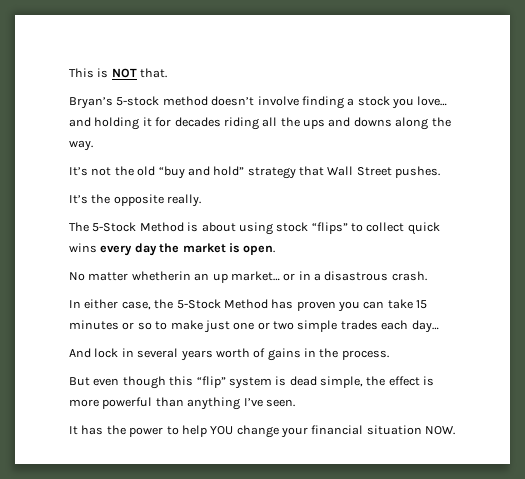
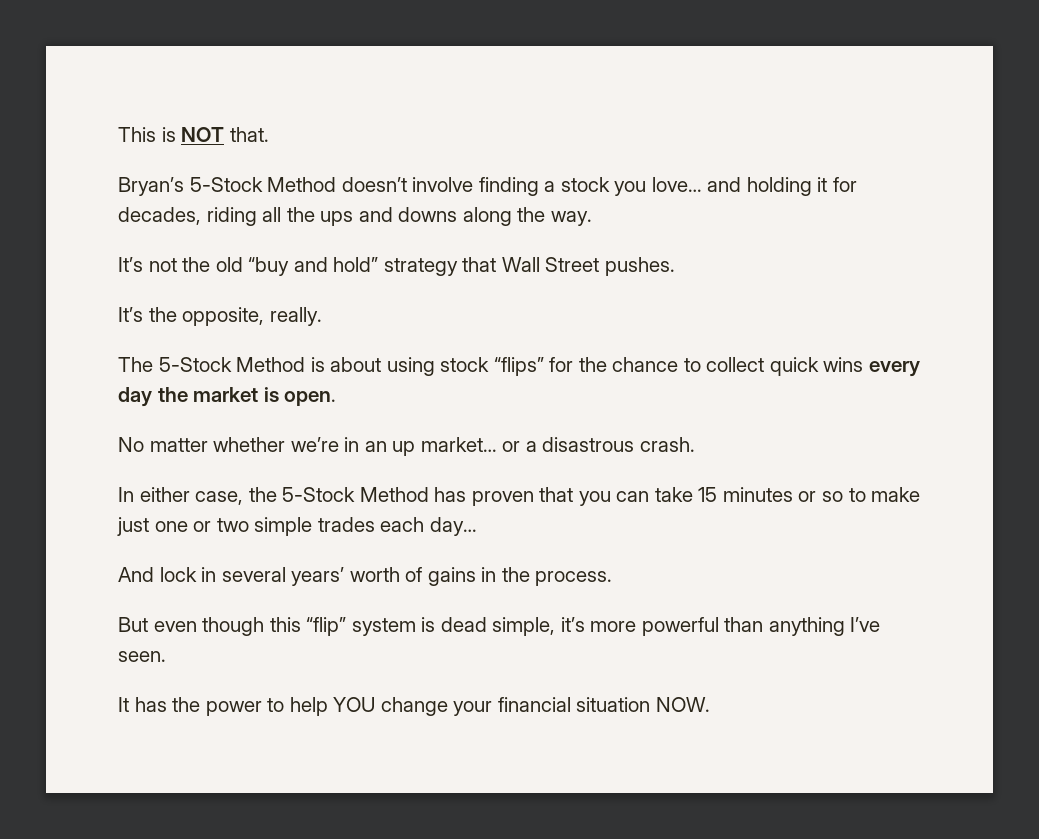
[116,96,208,106] 5-stock method -> [189,177,337,192] 5-Stock Method
[174,117,221,127] decades -> [118,207,201,225] decades,
[113,194,164,206] opposite -> [182,307,265,326] opposite,
(348, 228) none -> [549,357,679,372] for the chance
[131,271,191,281] whetherin -> [213,437,360,452] whether we’re in
[298,271,311,280] in -> (521, 446) none
(336, 306) none -> [539,487,574,502] that
[180,350,213,361] years -> [291,567,345,586] years’
[366,376,435,386] the effect is -> [560,617,585,632] it’s

